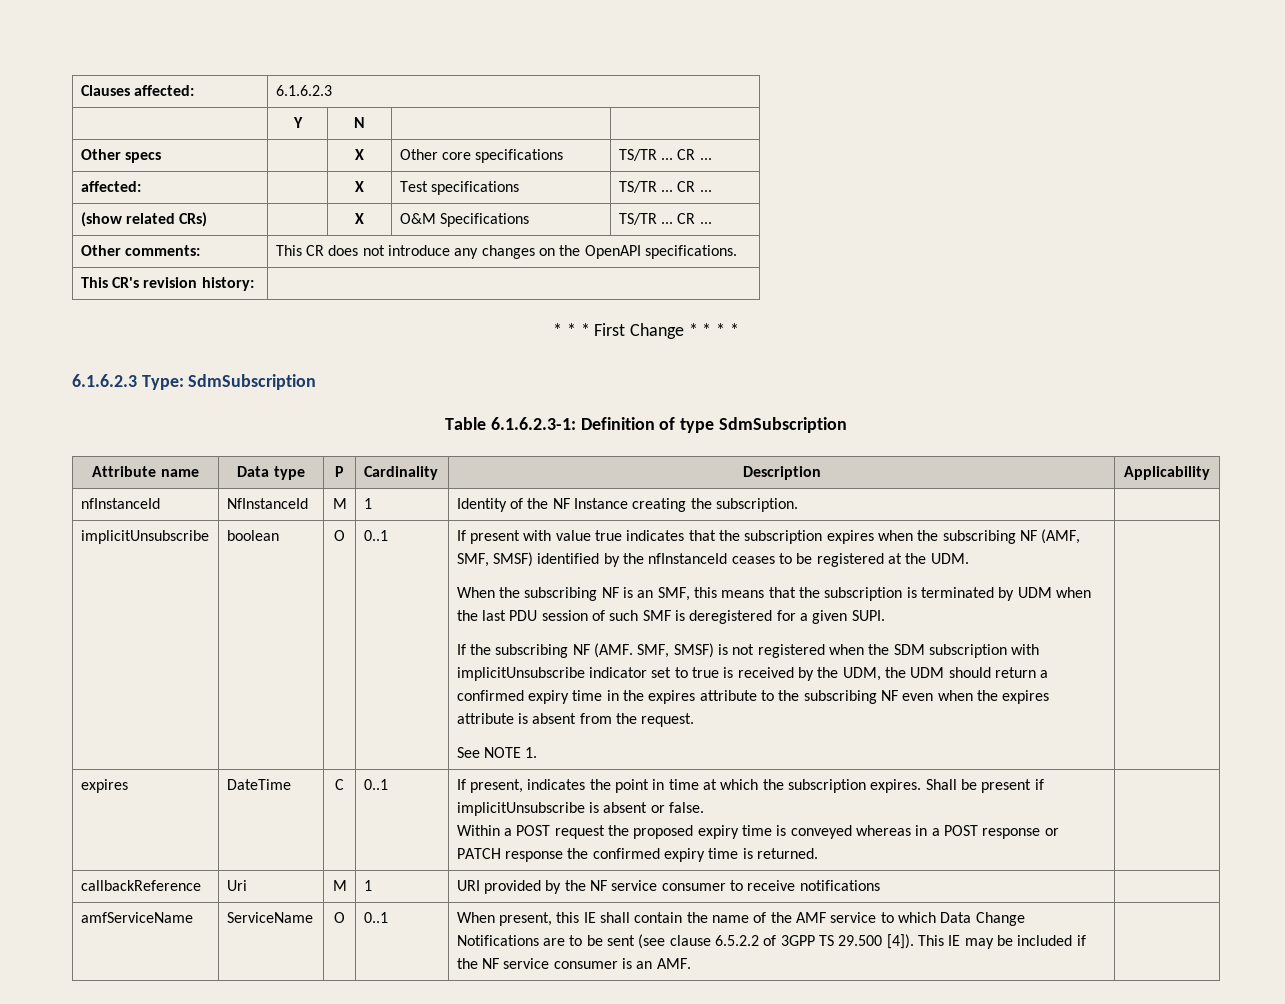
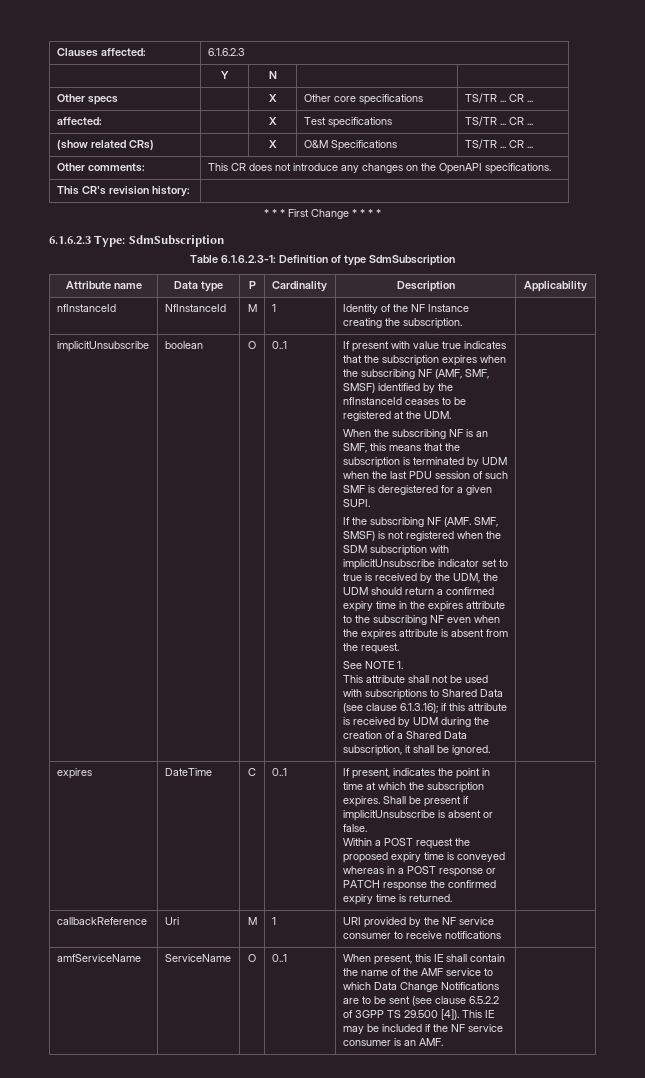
(538, 752) none -> [342,675,488,683] [342,689,503,700] [342,703,507,713] [342,717,489,727] [342,731,467,739] [342,745,490,756] // This attribute shall not be used with subscriptions to Shared Data (see clause 6.1.3.16); if this attribute is received by UDM during the creation of a Shared Data subscription, it shall be ignored.

